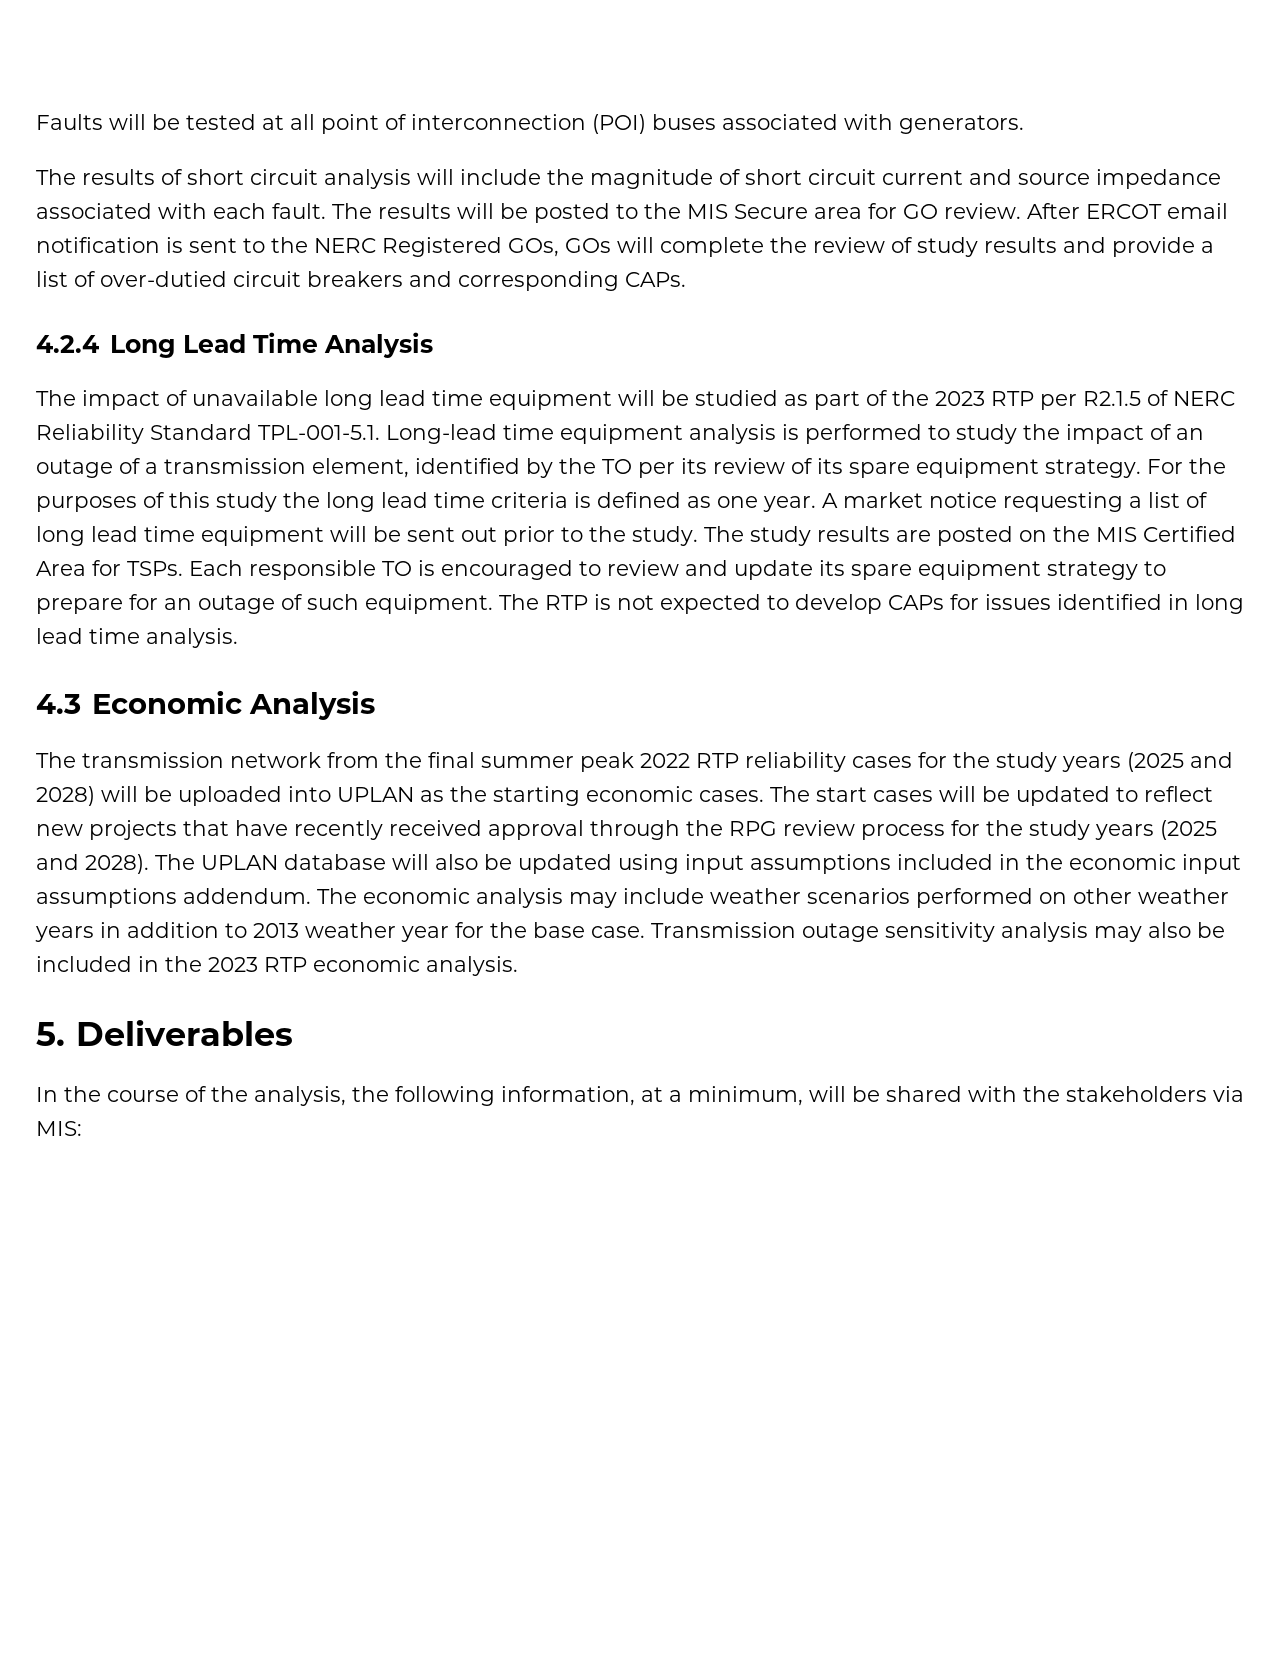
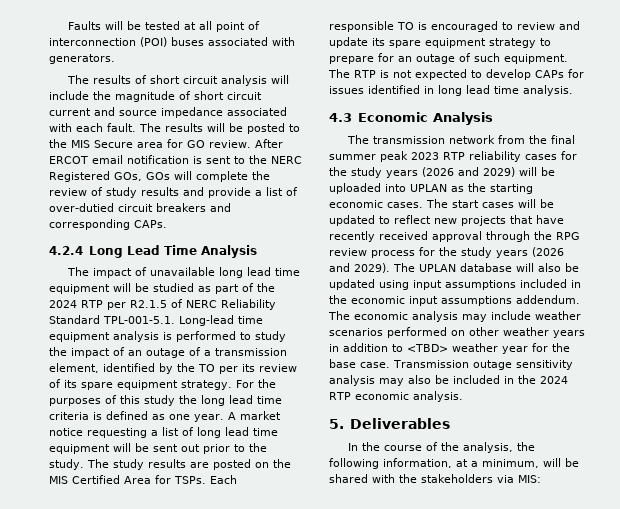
[935,391,985,406] 2023 -> [49,300,77,308] 2024
[640,753,690,768] 2022 -> [411,152,439,160] 2023
[1127,752,1233,772] [36,786,95,806] (2025 and 2028) -> [422,167,515,177] (2026 and 2029)
[1160,820,1217,840] [36,854,149,874] (2025 and 2028). -> [532,247,564,257] [329,263,390,273] (2026 and 2029).
[253,923,299,938] 2013 -> [407,344,448,352] <TBD>
[208,957,258,972] 2023 -> [540,376,568,384] 2024

